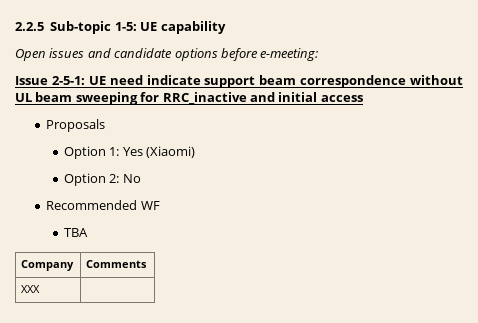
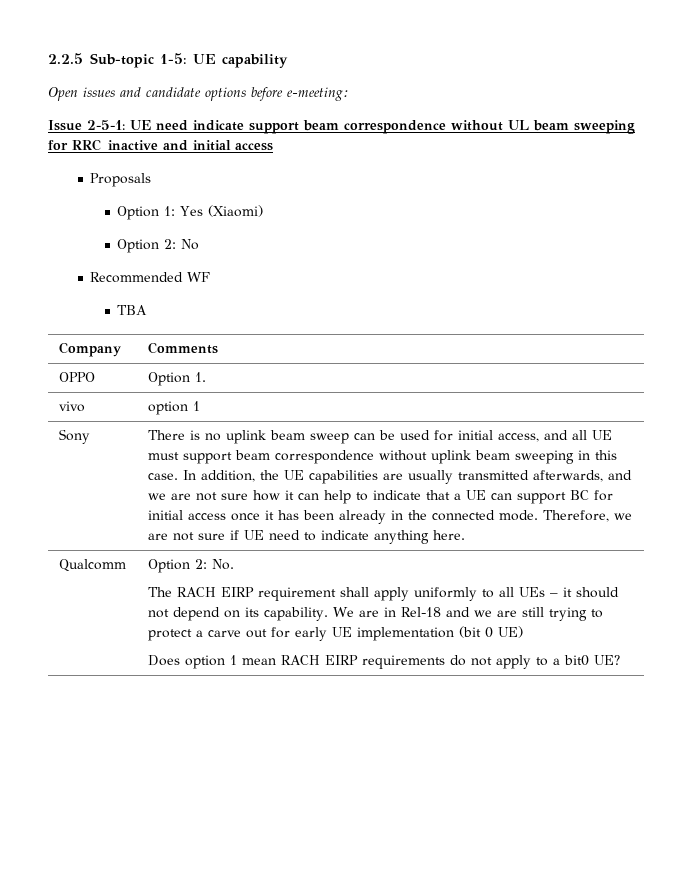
[21,285,41,293] XXX | -> [58,372,95,382] [147,372,206,386] [58,401,85,412] [147,401,200,415] [58,429,90,444] [147,430,612,444] [147,450,617,464] [147,470,632,484] [147,490,613,504] [147,510,632,524] [147,530,465,544] [58,559,126,572] [147,559,234,573] [147,587,619,601] [147,607,603,621] [147,626,523,641] [147,655,620,669] OPPO | Option 1. // vivo | option 1 // Sony | There is no uplink beam sweep can be used for initial access, and all UE must support beam correspondence without uplink beam sweeping in this case. In addition, the UE capabilities are usually transmitted afterwards, and we are not sure how it can help to indicate that a UE can support BC for initial access once it has been already in the connected mode. Therefore, we are not sure if UE need to indicate anything here. // Qualcomm | Option 2: No. // The RACH EIRP requirement shall apply uniformly to all UEs – it should not depend on its capability. We are in Rel-18 and we are still trying to protect a carve out for early UE implementation (bit 0 UE) // Does option 1 mean RACH EIRP requirements do not apply to a bit0 UE?

